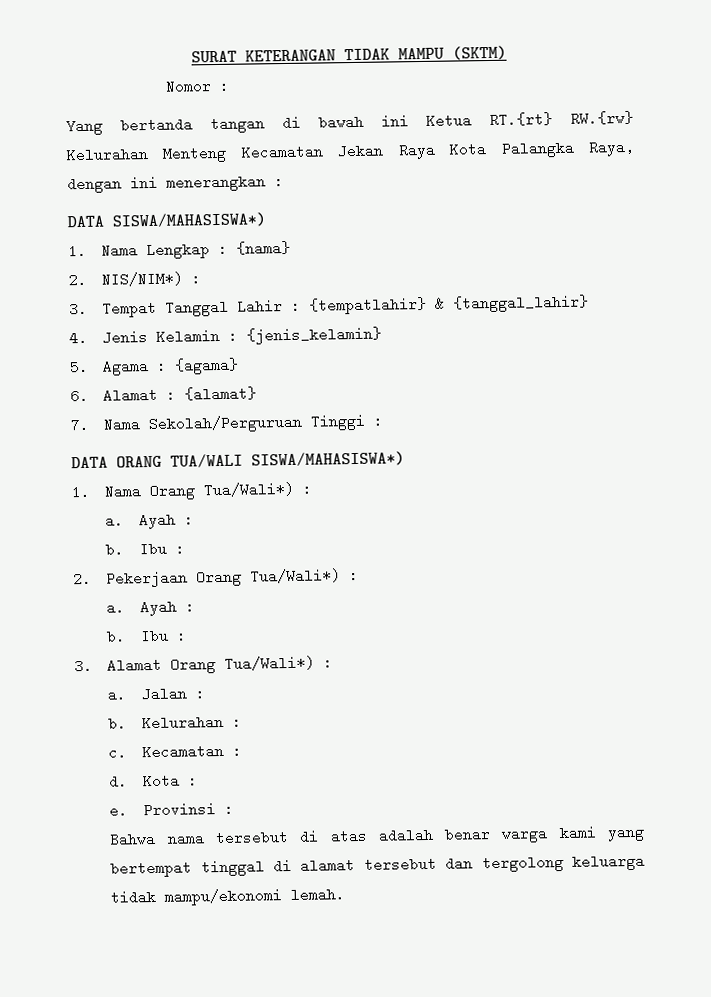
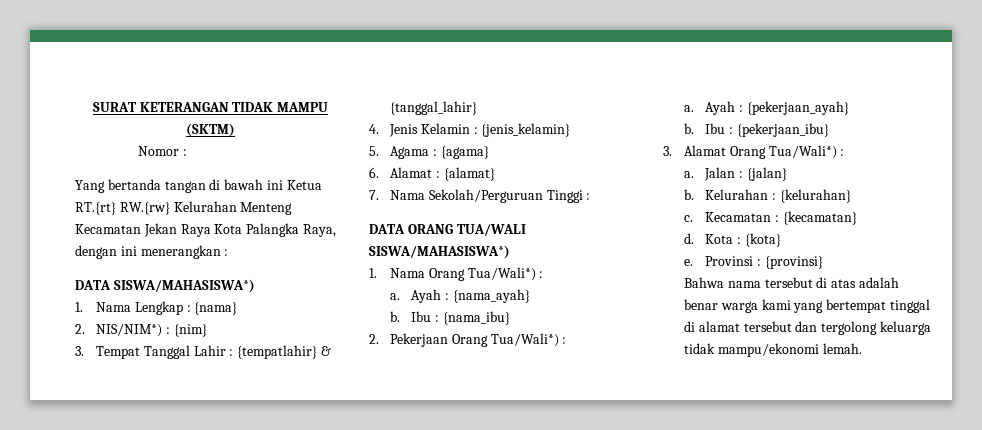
(202, 278) none -> [173,324,207,337] {nim}
[105,541,185,557] // b. Ibu : -> [452,289,530,303] [389,311,510,325] {nama_ayah} // b. Ibu : {nama_ibu}
[106,628,187,644] // b. Ibu : -> [746,101,849,115] [683,123,829,137] {pekerjaan_ayah} // b. Ibu : {pekerjaan_ibu}
(205, 693) none -> [746,167,787,181] {jalan}
(242, 721) none -> [779,189,851,203] {kelurahan}
(242, 750) none -> [782,211,857,225] {kecamatan}
(198, 780) none -> [744,233,781,247] {kota}
(234, 808) none -> [764,256,823,269] {provinsi}

